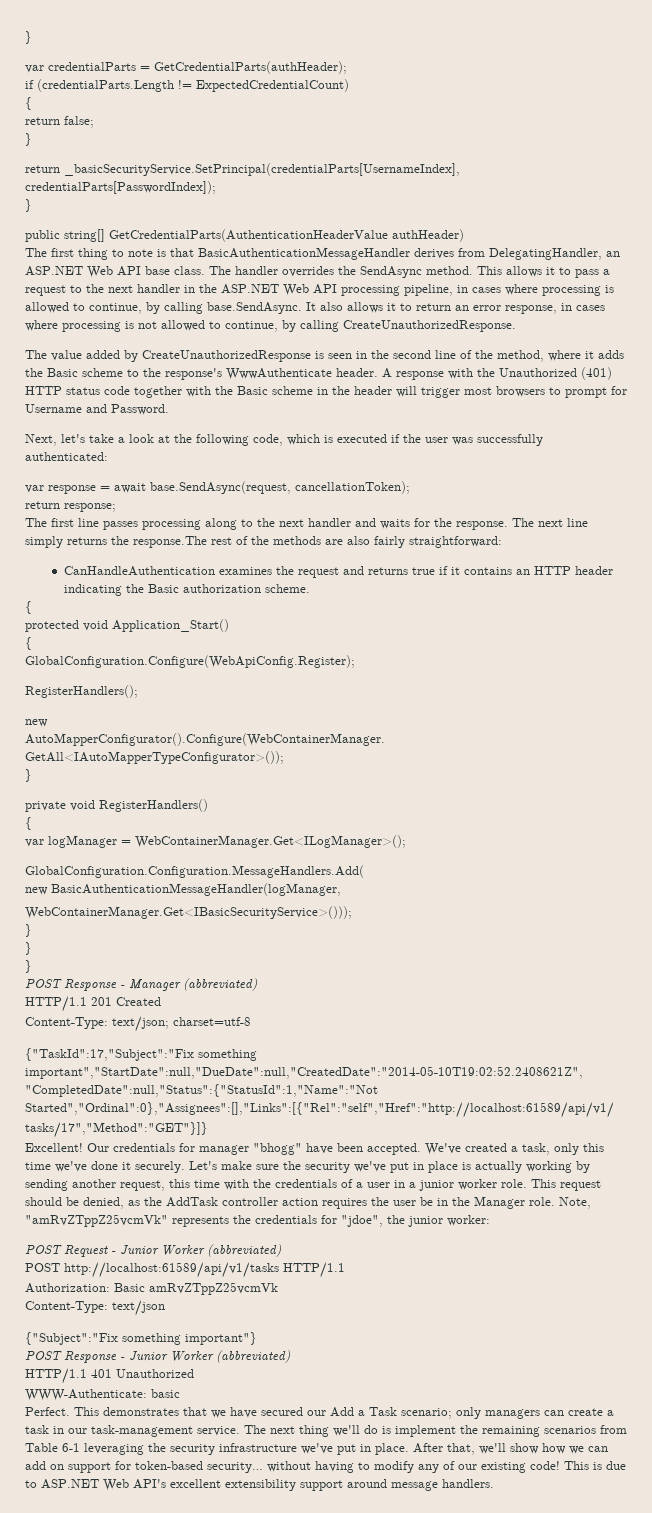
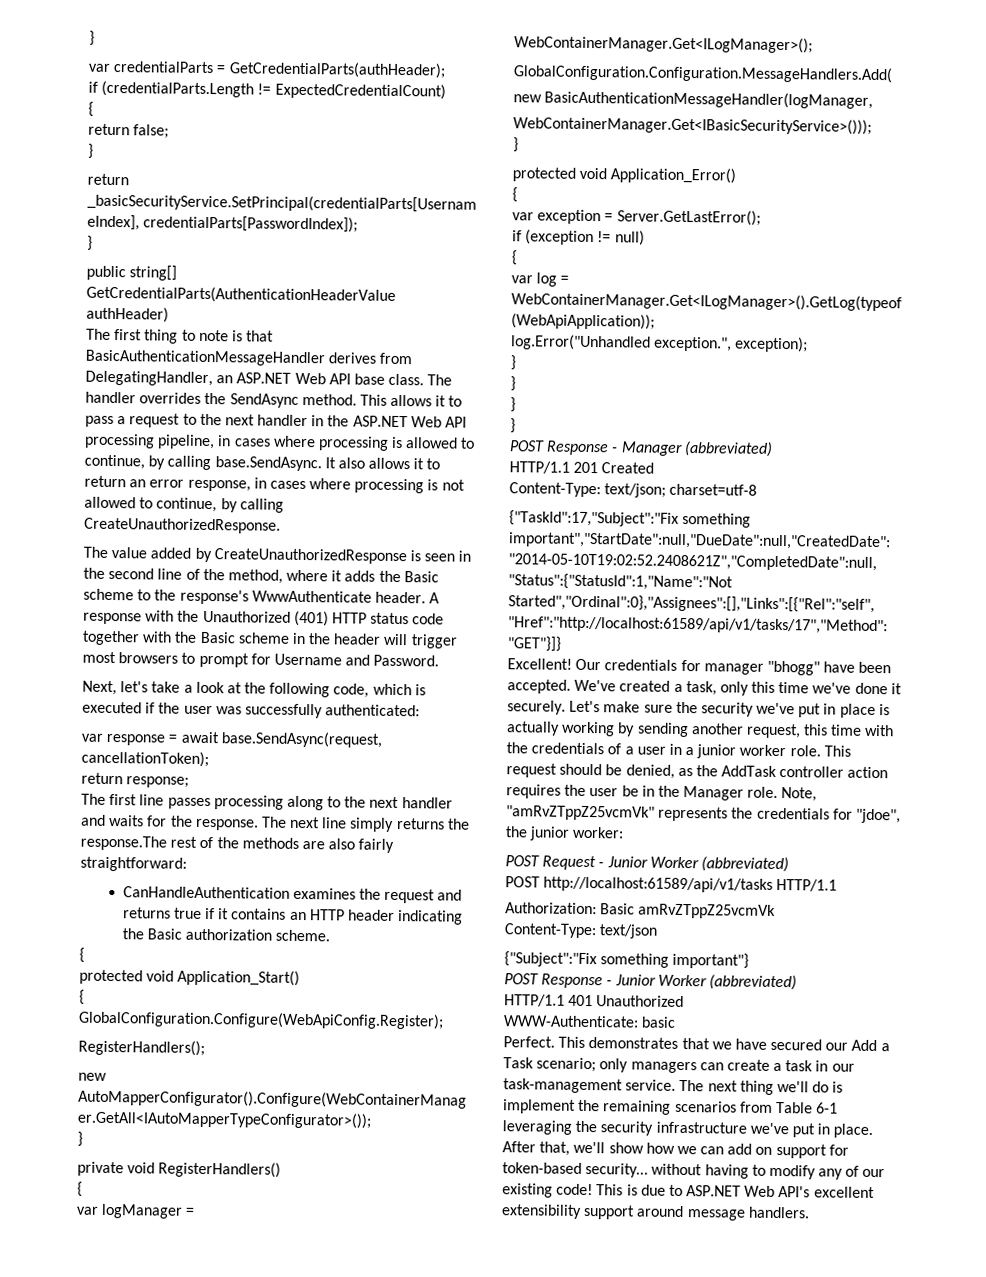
(32, 930) none -> [512,167,737,184] [512,187,518,203] [512,209,761,226] [512,229,645,246] [511,250,518,266] [511,272,570,287] [511,292,902,312] [511,313,655,330] [511,334,809,353] [510,355,516,371] [510,376,516,392] // protected void Application_Error() // { // var exception = Server.GetLastError(); // if (exception != null) // { // var log = WebContainerManager.Get<ILogManager>().GetLog(typeof (WebApiApplication)); // log.Error("Unhandled exception.", exception); // } // }

